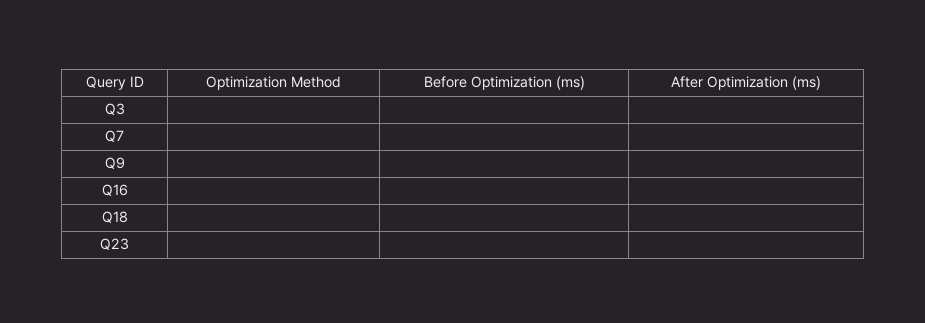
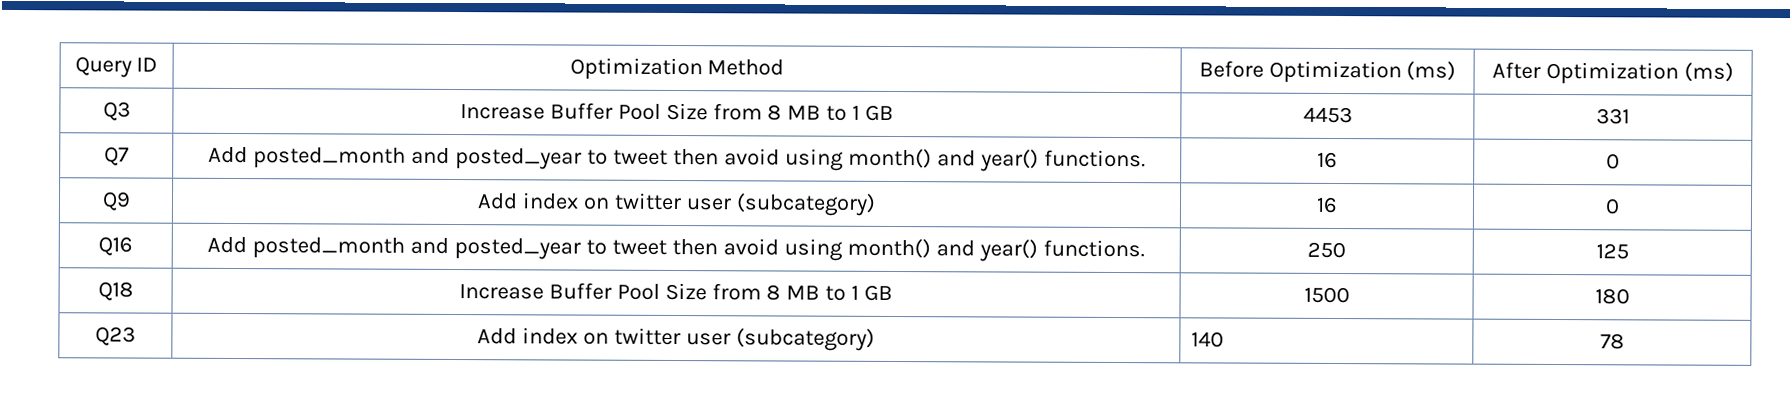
[105,130,124,142] [104,157,125,169] [101,184,128,196] [101,211,128,223] [100,238,129,250] | | // Q7 | | | // Q9 | | | // Q16 | | | // Q18 | | | // Q23 | | | -> [459,102,895,121] [1302,106,1353,124] [1596,108,1630,125] [104,146,129,166] [208,146,1146,172] [1317,151,1338,169] [1606,153,1620,170] [101,191,131,211] [477,192,876,216] [1316,196,1338,214] [1605,198,1620,215] [98,236,133,256] [207,236,1145,262] [1307,241,1346,259] [1595,243,1629,260] [97,281,134,301] [458,282,894,301] [1303,286,1350,304] [1594,288,1630,305] [95,326,136,346] [477,327,875,351] [1191,331,1225,348] [1599,333,1625,350] Increase Buffer Pool Size from 8 MB to 1 GB | 4453 | 331 // Q7 | Add posted_month and posted_year to tweet then avoid using month() and year() functions. | 16 | 0 // Q9 | Add index on twitter user (subcategory) | 16 | 0 // Q16 | Add posted_month and posted_year to tweet then avoid using month() and year() functions. | 250 | 125 // Q18 | Increase Buffer Pool Size from 8 MB to 1 GB | 1500 | 180 // Q23 | Add index on twitter user (subcategory) | 140 | 78

